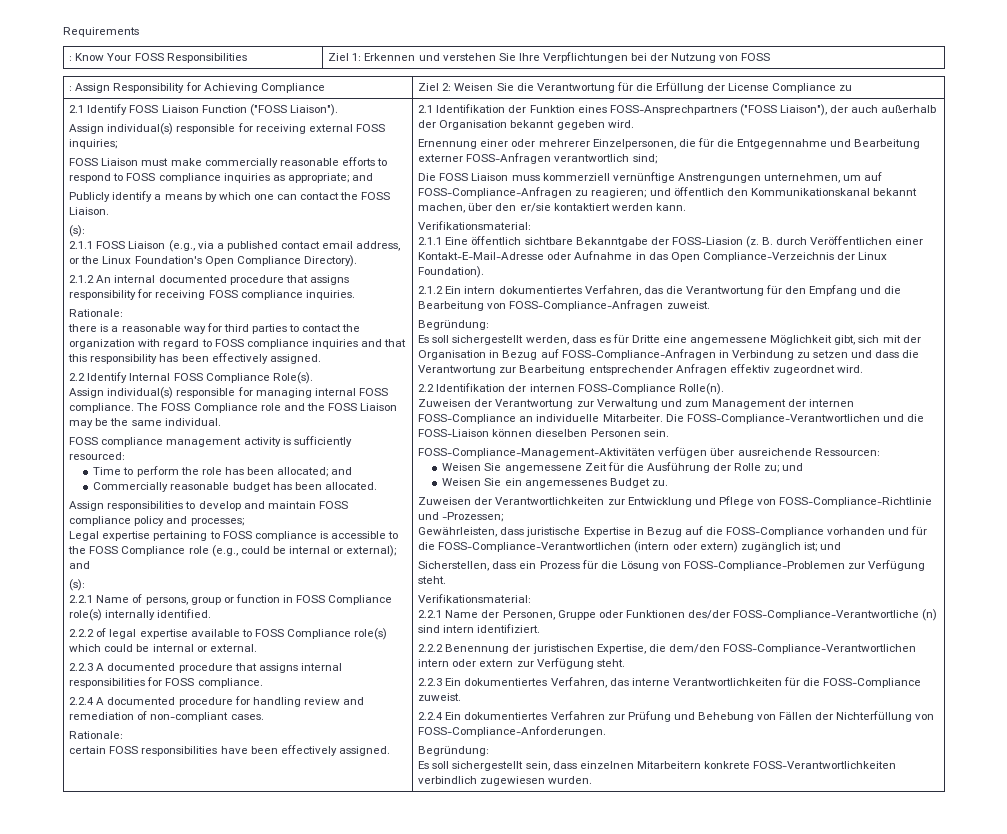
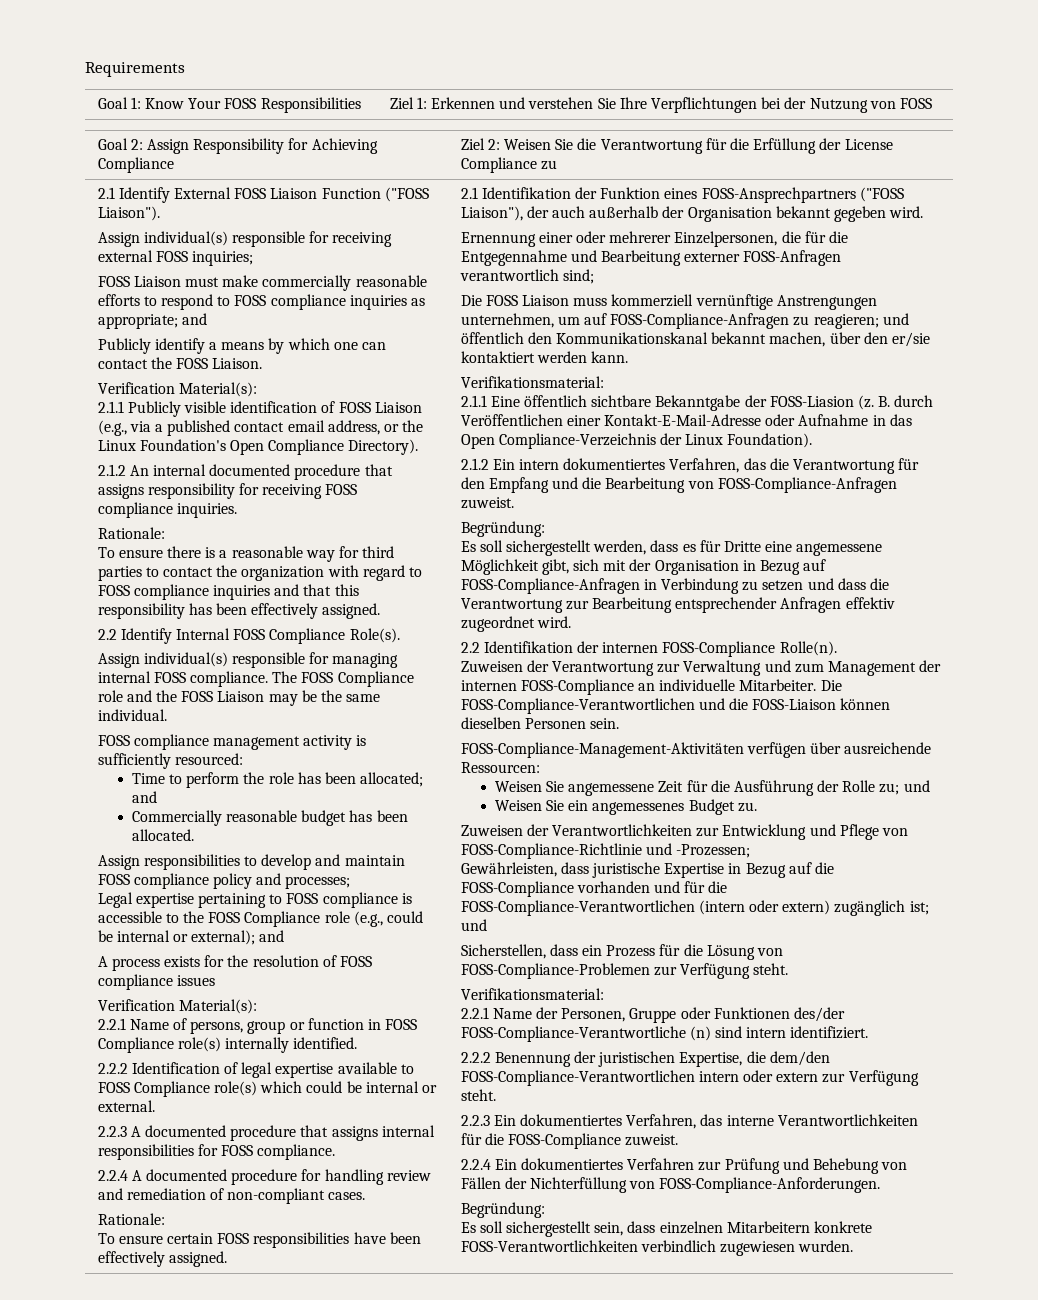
[69,56,73,61] : -> [97,97,141,109] Goal 1:
[69,86,73,91] : -> [97,138,143,150] Goal 2:
(128, 109) none -> [174,187,232,199] External
[69,225,86,237] [69,241,94,249] (s): // 2.1.1 -> [97,382,257,397] [97,401,336,417] Verification Material(s): // 2.1.1 Publicly visible identification of
(124, 313) none -> [97,547,163,558] To ensure
[69,579,86,591] (s): -> [97,955,373,971] [97,974,215,990] [97,999,257,1014] A process exists for the resolution of FOSS compliance issues // Verification Material(s):
(95, 633) none -> [131,1062,220,1074] Identification
(124, 735) none -> [97,1233,163,1244] To ensure

